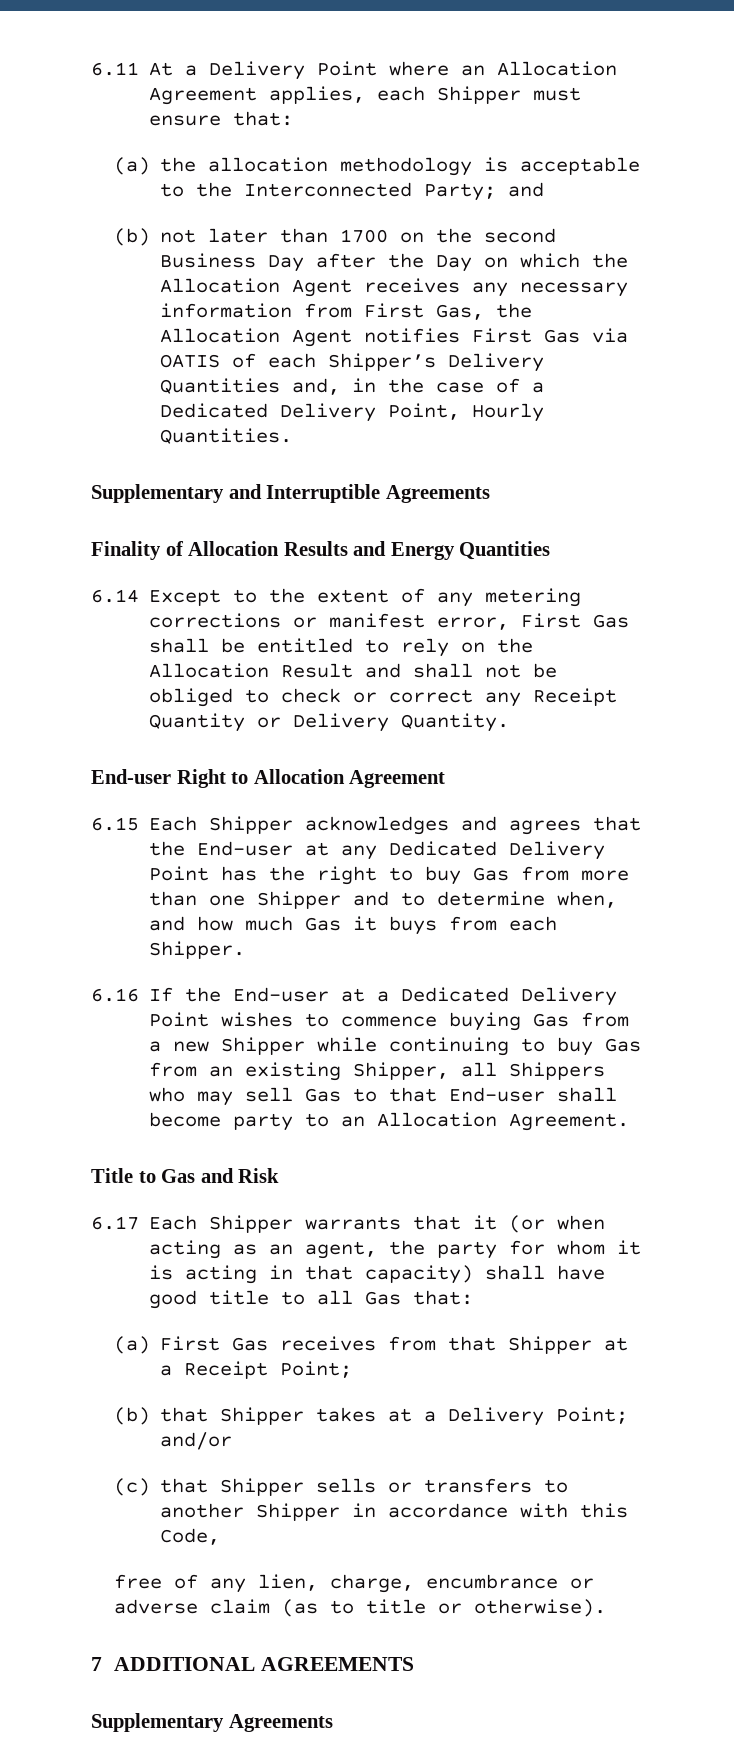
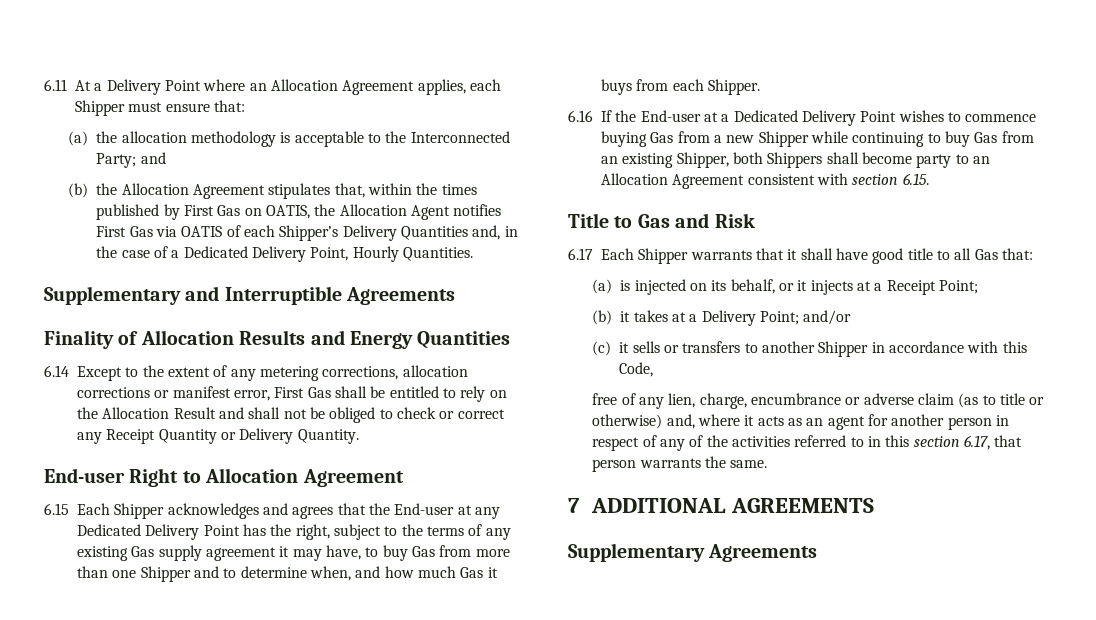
[160,228,557,243] [160,253,629,272] [160,278,629,297] [160,303,485,320] not later than 1700 on the second Business Day after the Day on which the Allocation Agent receives any necessary information from First Gas, -> [96,183,477,199] [96,204,311,220] the Allocation Agreement stipulates that, within the times published by First Gas on OATIS,
(582, 597) none -> [322,365,468,380] corrections, allocation
[317,866,378,885] right -> [295,524,511,540] [77,545,361,561] right, subject to the terms of any existing Gas supply agreement it may have,
[461,1062,606,1080] [149,1087,546,1106] all Shippers who may sell Gas to that End-user -> [732,152,823,168] both Shippers
[509,1113,630,1131] Agreement. -> [672,173,929,189] Agreement consistent with section 6.15.
[509,1215,606,1233] [149,1240,642,1259] [149,1265,474,1284] (or when acting as an agent, the party for whom it is acting in that capacity) -> (798, 254) none
[160,1336,593,1354] First Gas receives from that Shipper -> [620,279,853,295] is injected on its behalf, or it injects
[160,1407,305,1425] that Shipper -> [620,311,631,322] it
[160,1478,305,1496] that Shipper -> [619,342,630,353] it
[474,1599,607,1617] otherwise). -> [592,414,1009,430] [592,435,1023,451] [592,456,768,472] otherwise) and, where it acts as an agent for another person in respect of any of the activities referred to in this section 6.17, that person warrants the same.

